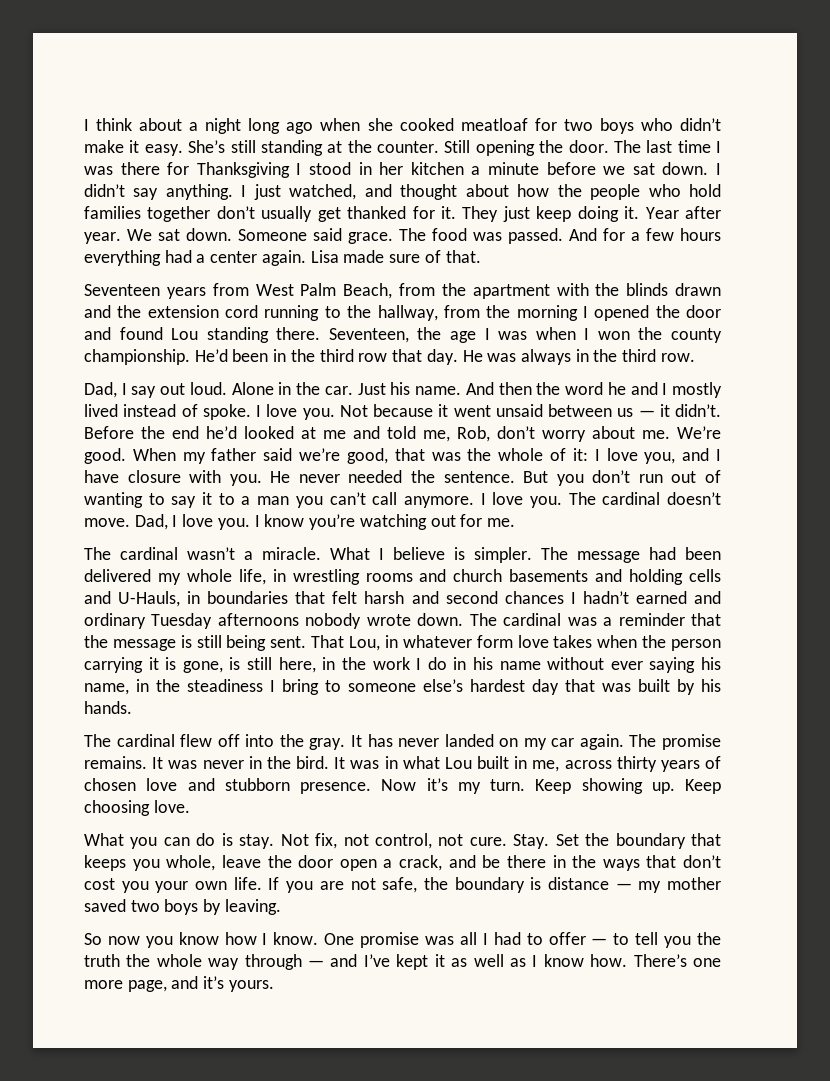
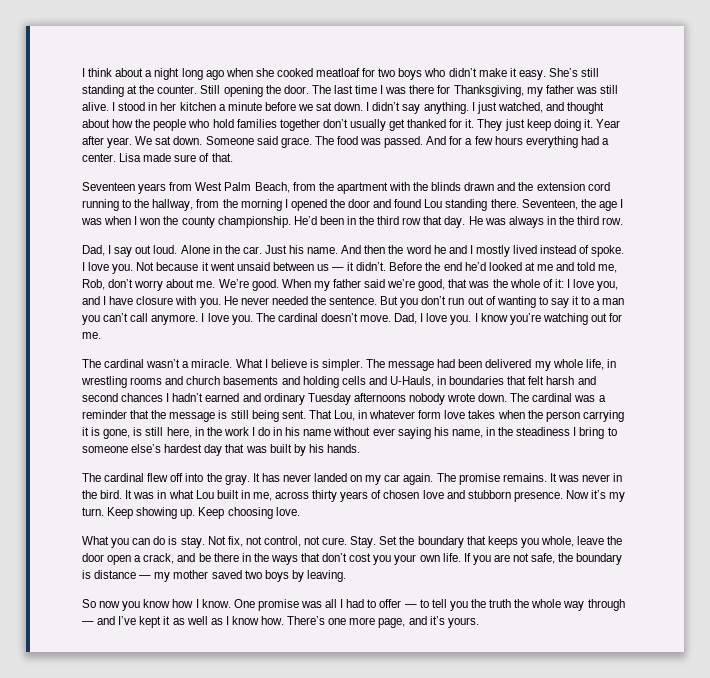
[196,162,290,178] Thanksgiving -> [453,85,618,97] [82,102,109,111] Thanksgiving, my father was still alive.
[210,250,306,266] center again. -> [82,153,116,162] center.

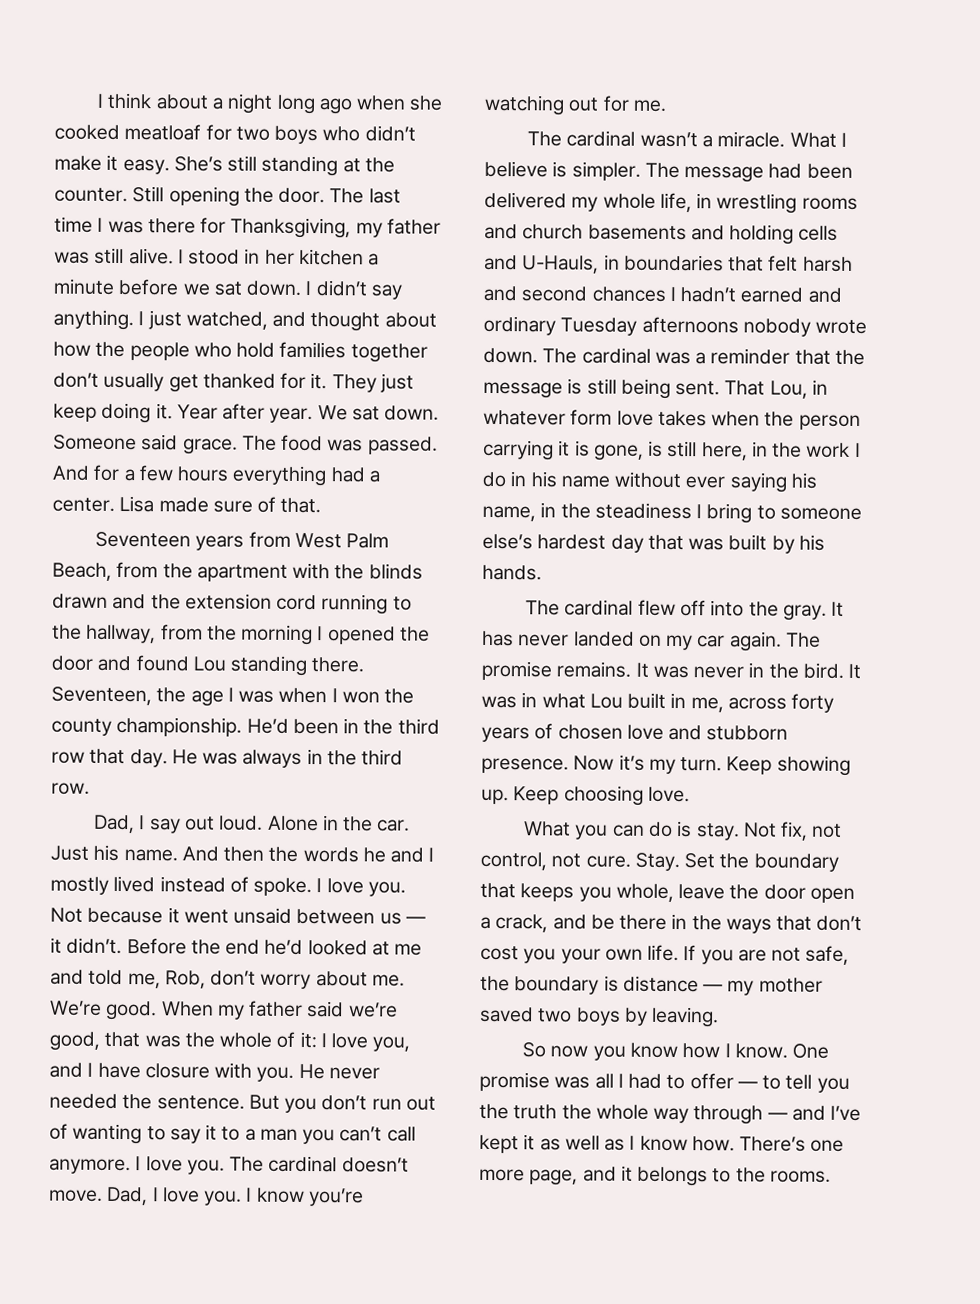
[405,245,431,254] word -> [302,846,359,863] words
[312,490,338,502] thirty -> [791,693,835,713] forty
[429,616,479,628] it’s yours. -> [620,1165,831,1187] it belongs to the rooms.

